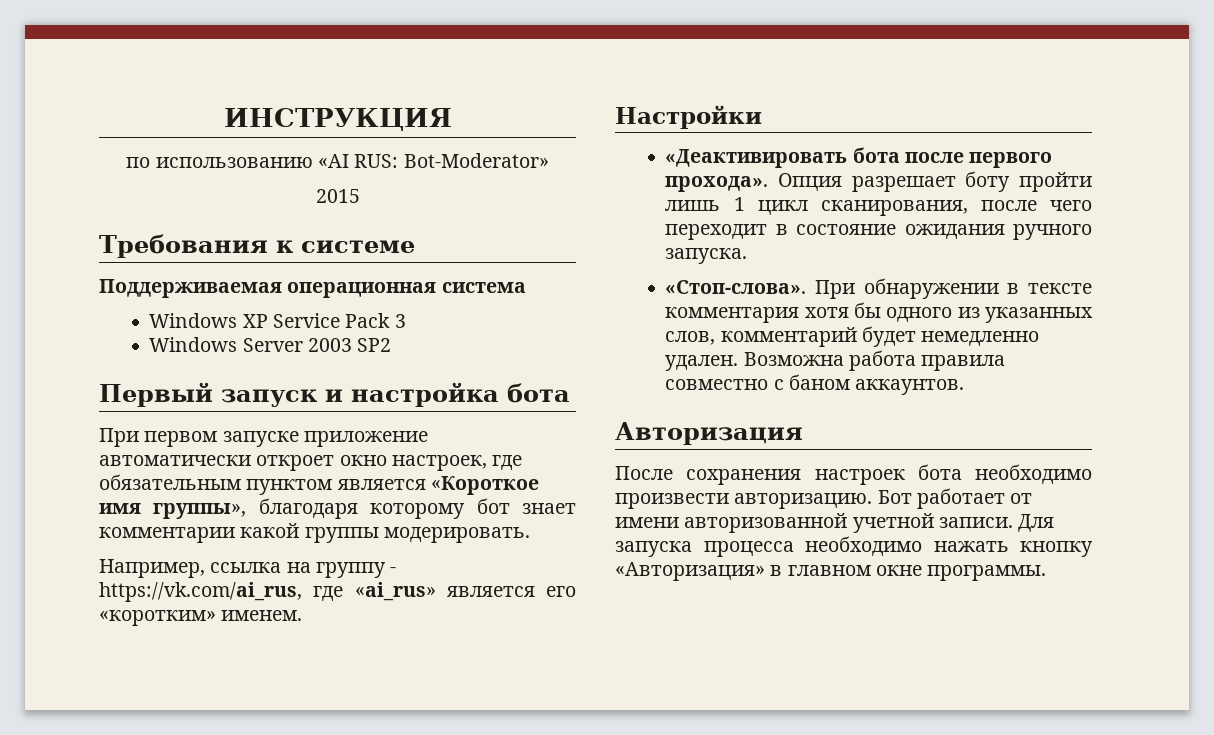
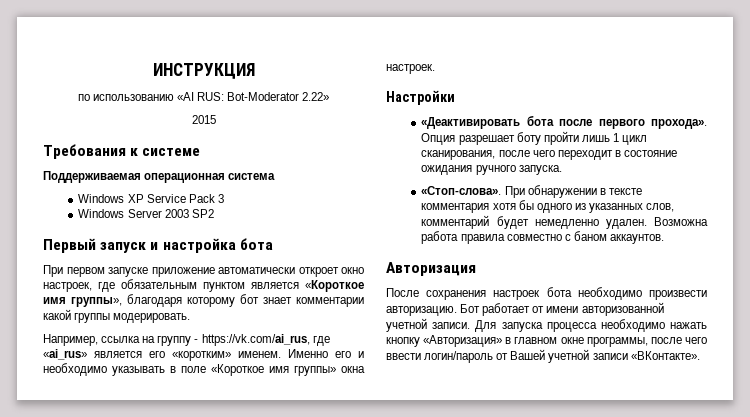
[403,153,549,168] Bot-Moderator» -> [227,92,330,101] Bot-Moderator 2.22»
(303, 615) none -> [288,349,364,358] [43,363,365,376] [386,64,435,74] Именно его и необходимо указывать в поле «Короткое имя группы» окна настроек.
[927,565,1047,581] программы. -> [586,337,707,347] [386,349,700,363] программы, после чего ввести логин/пароль от Вашей учетной записи «ВКонтакте».

